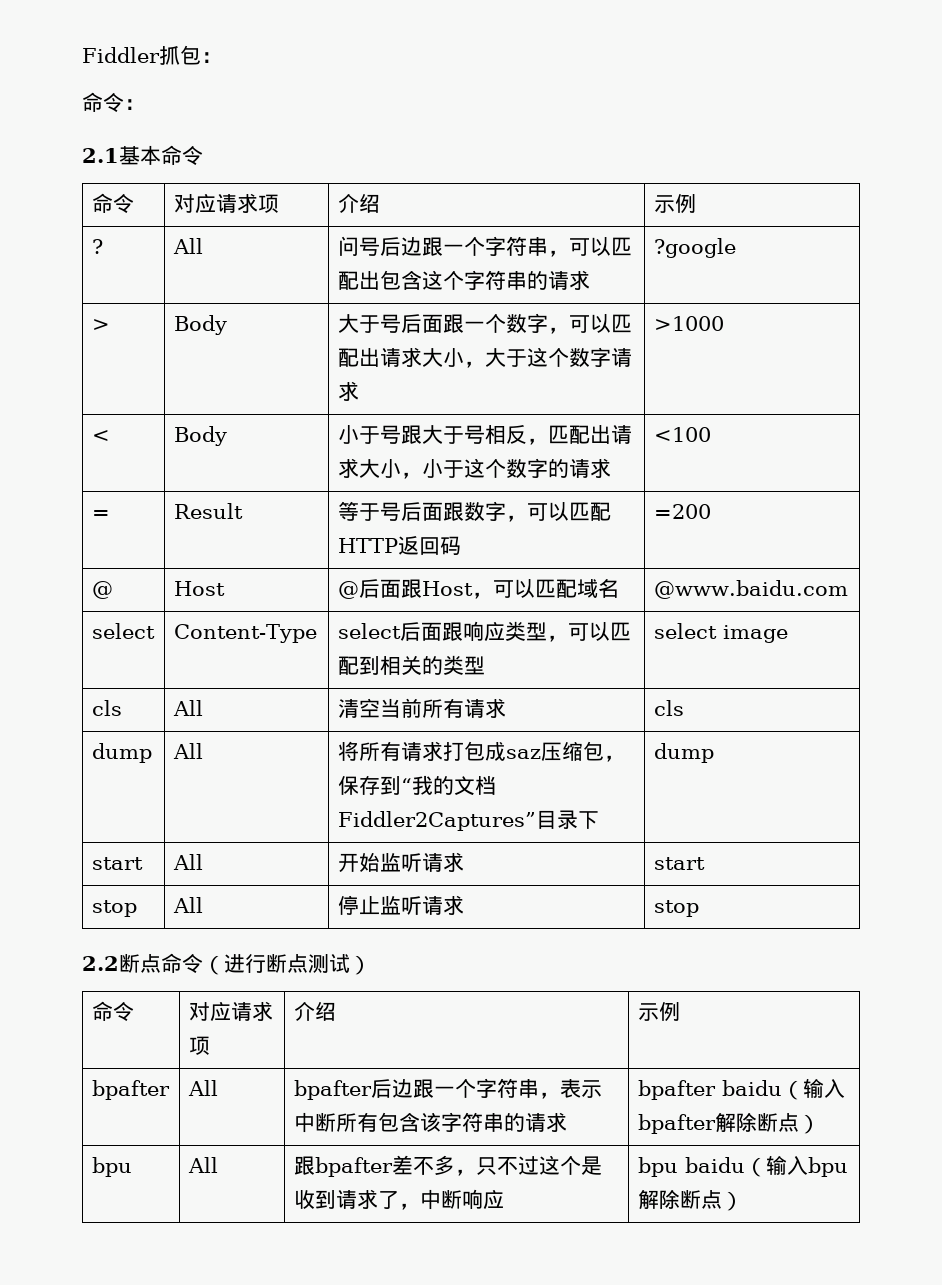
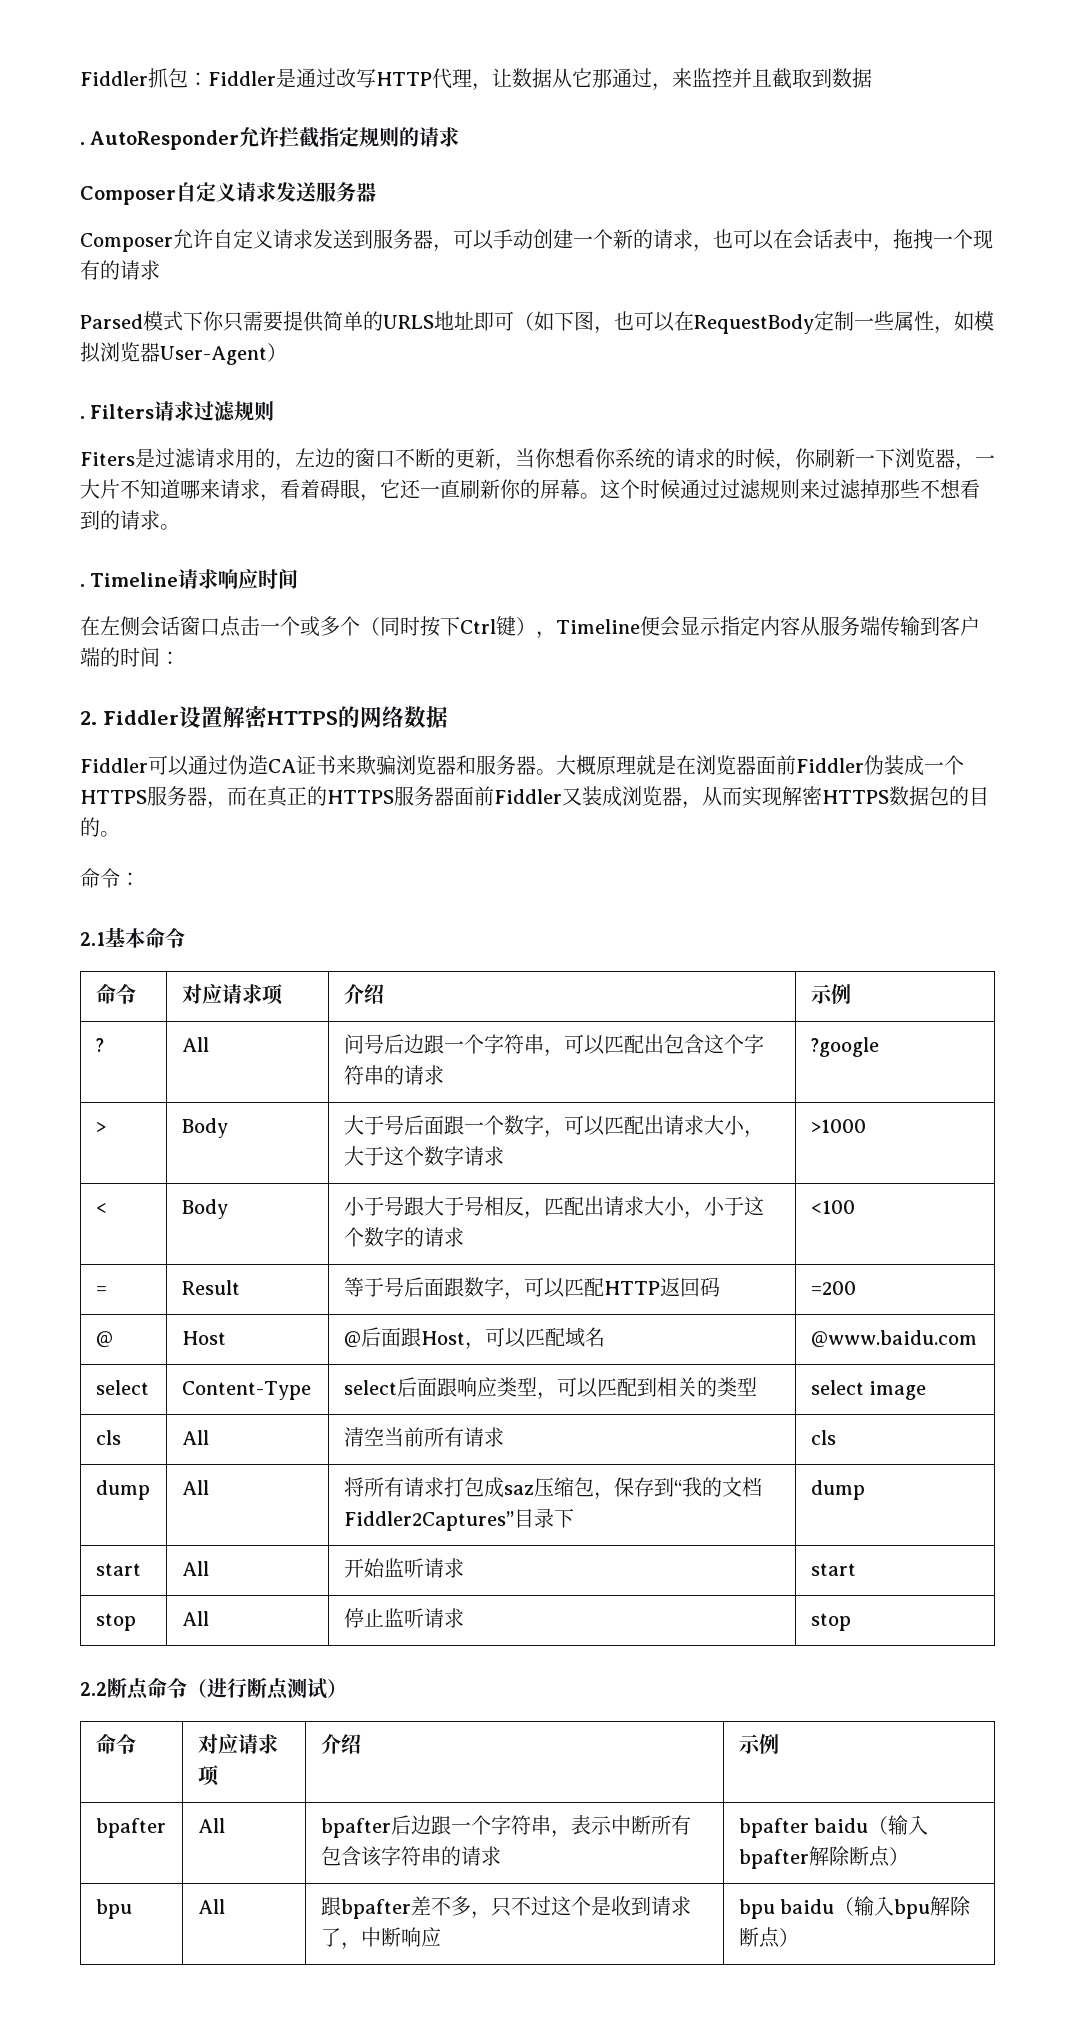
(222, 57) none -> [208,68,872,91] [80,127,460,150] [80,182,376,205] [80,229,993,252] [80,260,160,280] [80,311,994,334] [80,342,287,365] [80,401,275,422] [80,448,995,471] [80,479,980,502] [80,510,180,530] [80,569,299,589] [80,616,980,639] [80,647,180,667] [80,706,448,728] [80,755,964,776] [80,786,989,809] [80,817,120,837] Fiddler是通过改写HTTP代理，让数据从它那通过，来监控并且截取到数据 // . AutoResponder允许拦截指定规则的请求 // Composer自定义请求发送服务器 // Composer允许自定义请求发送到服务器，可以手动创建一个新的请求，也可以在会话表中，拖拽一个现有的请求 // Parsed模式下你只需要提供简单的URLS地址即可（如下图，也可以在RequestBody定制一些属性，如模拟浏览器User-Agent） // . Filters请求过滤规则 // Fiters是过滤请求用的，左边的窗口不断的更新，当你想看你系统的请求的时候，你刷新一下浏览器，一大片不知道哪来请求，看着碍眼，它还一直刷新你的屏幕。这个时候通过过滤规则来过滤掉那些不想看到的请求。 // . Timeline请求响应时间 // 在左侧会话窗口点击一个或多个（同时按下Ctrl键），Timeline便会显示指定内容从服务端传输到客户端的时间： // 2. Fiddler设置解密HTTPS的网络数据 // Fiddler可以通过伪造CA证书来欺骗浏览器和服务器。大概原理就是在浏览器面前Fiddler伪装成一个HTTPS服务器，而在真正的HTTPS服务器面前Fiddler又装成浏览器，从而实现解密HTTPS数据包的目的。

